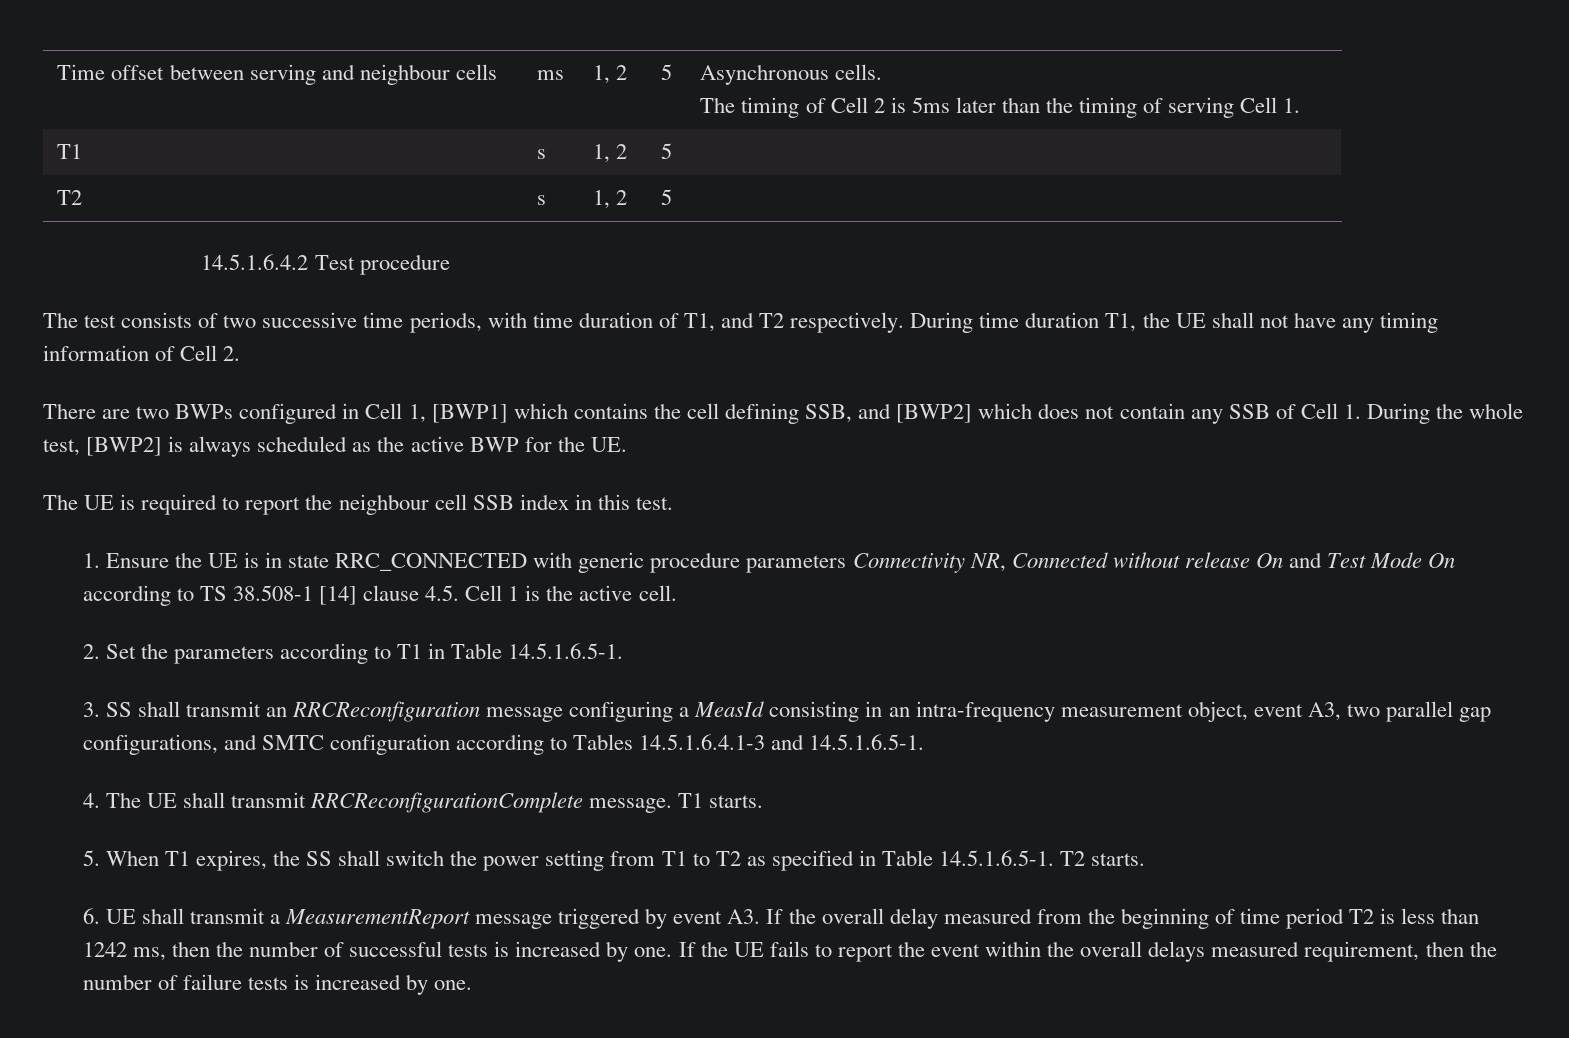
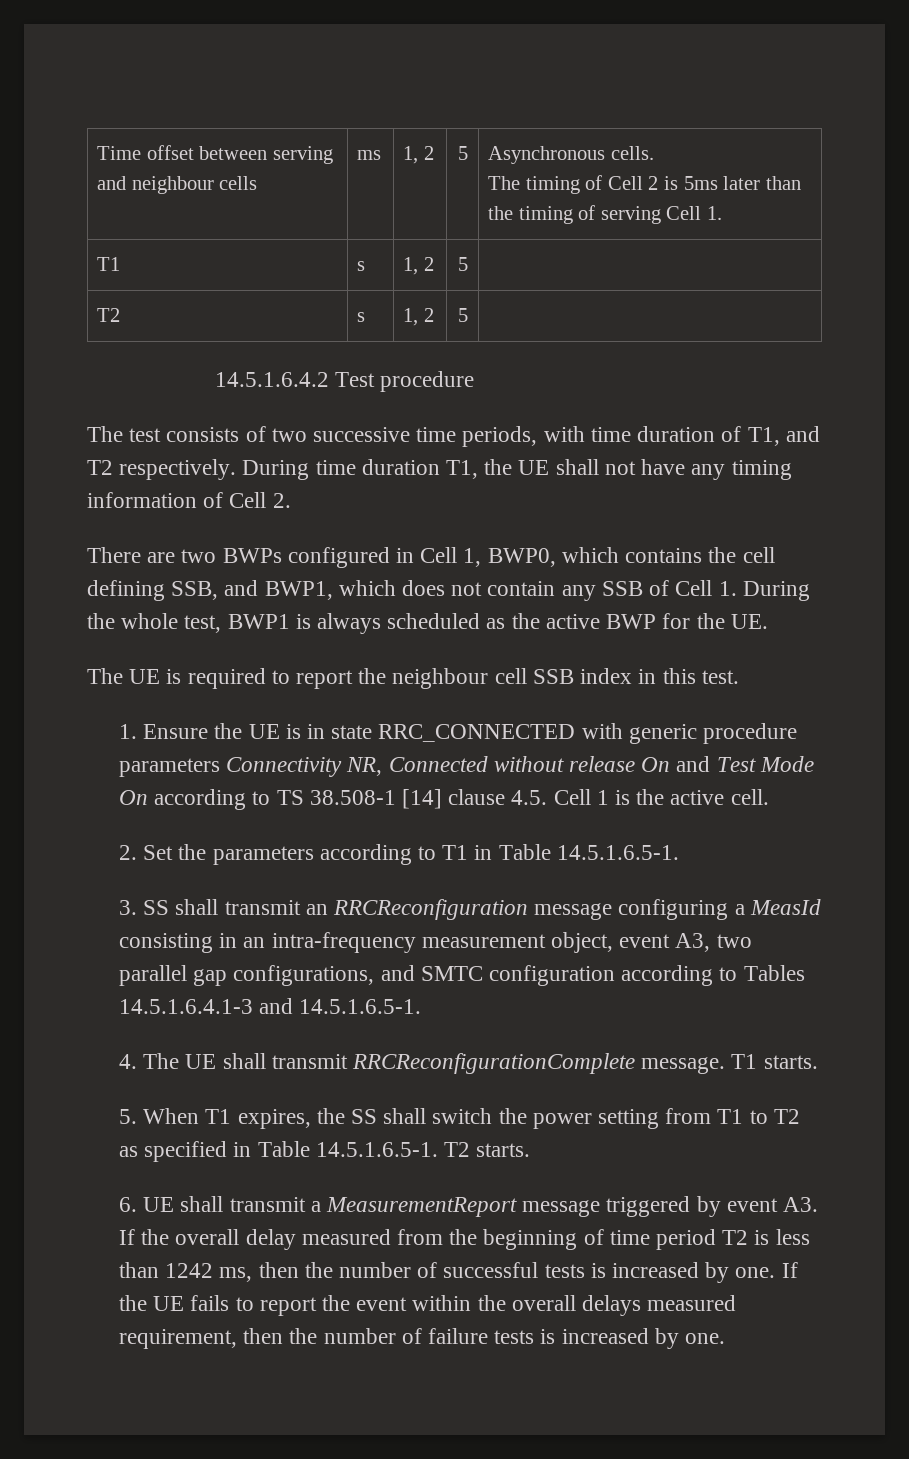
[431,404,508,423] [BWP1] -> [487,548,556,567] BWP0,
[896,404,973,423] [BWP2] -> [264,581,333,600] BWP1,
[86,437,163,456] [BWP2] -> [227,614,290,629] BWP1

